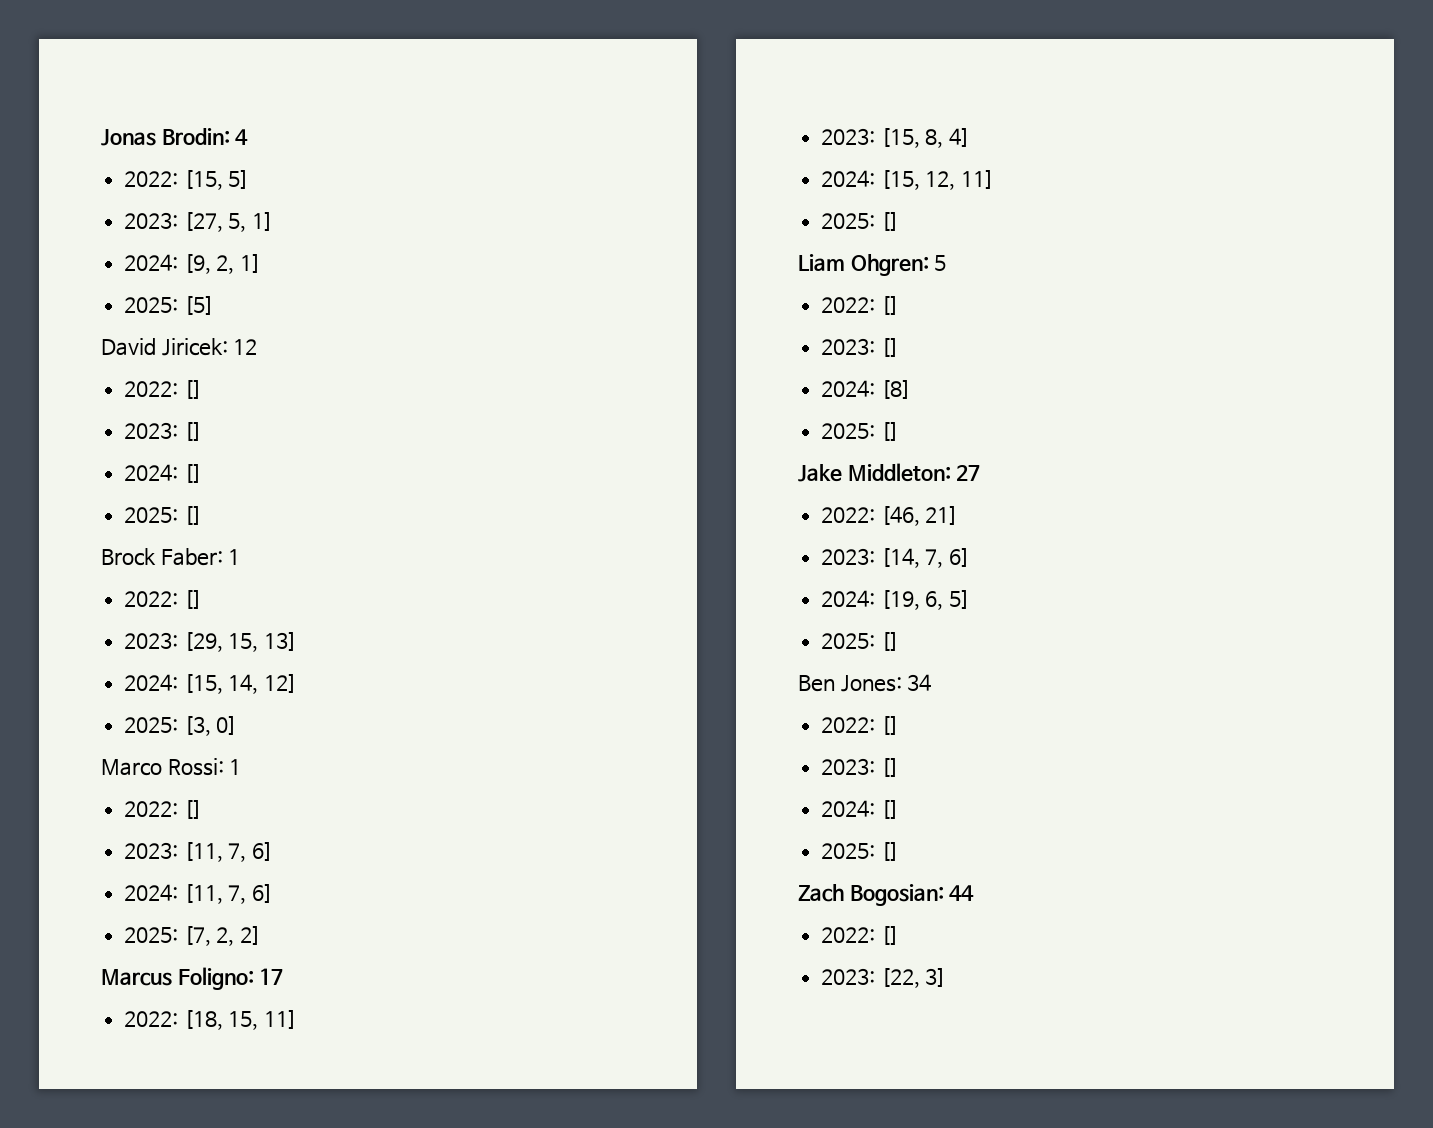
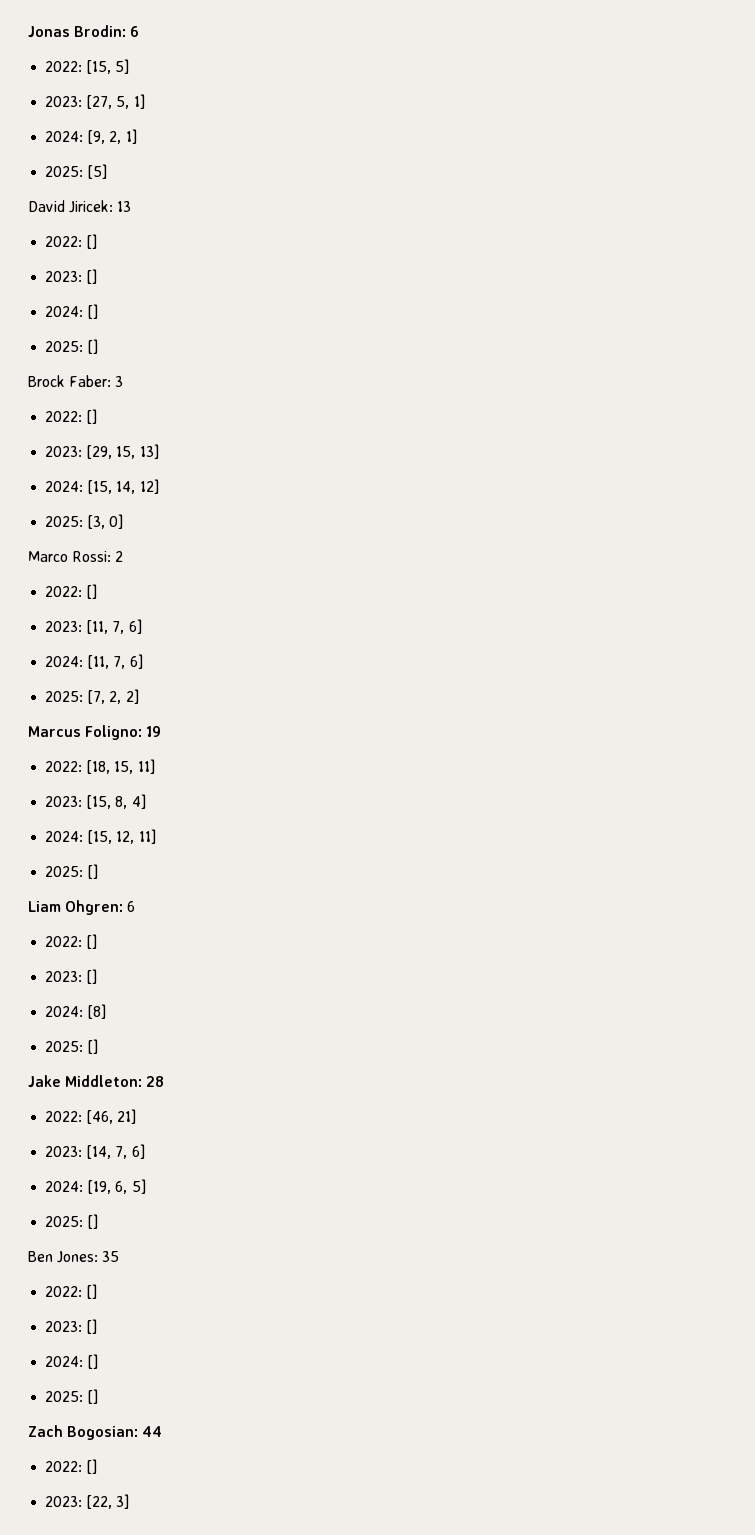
[235,129,249,145] 4 -> [130,26,140,37] 6
[233,339,258,355] 12 -> [117,201,132,212] 13
[228,549,241,565] 1 -> [115,376,124,387] 3
[229,759,242,775] 1 -> [115,551,124,562] 2
[259,968,284,985] 17 -> [146,726,162,737] 19
[934,255,947,271] 5 -> [127,901,136,912] 6
[956,465,981,481] 27 -> [146,1076,165,1087] 28
[907,674,932,691] 34 -> [102,1251,120,1262] 35

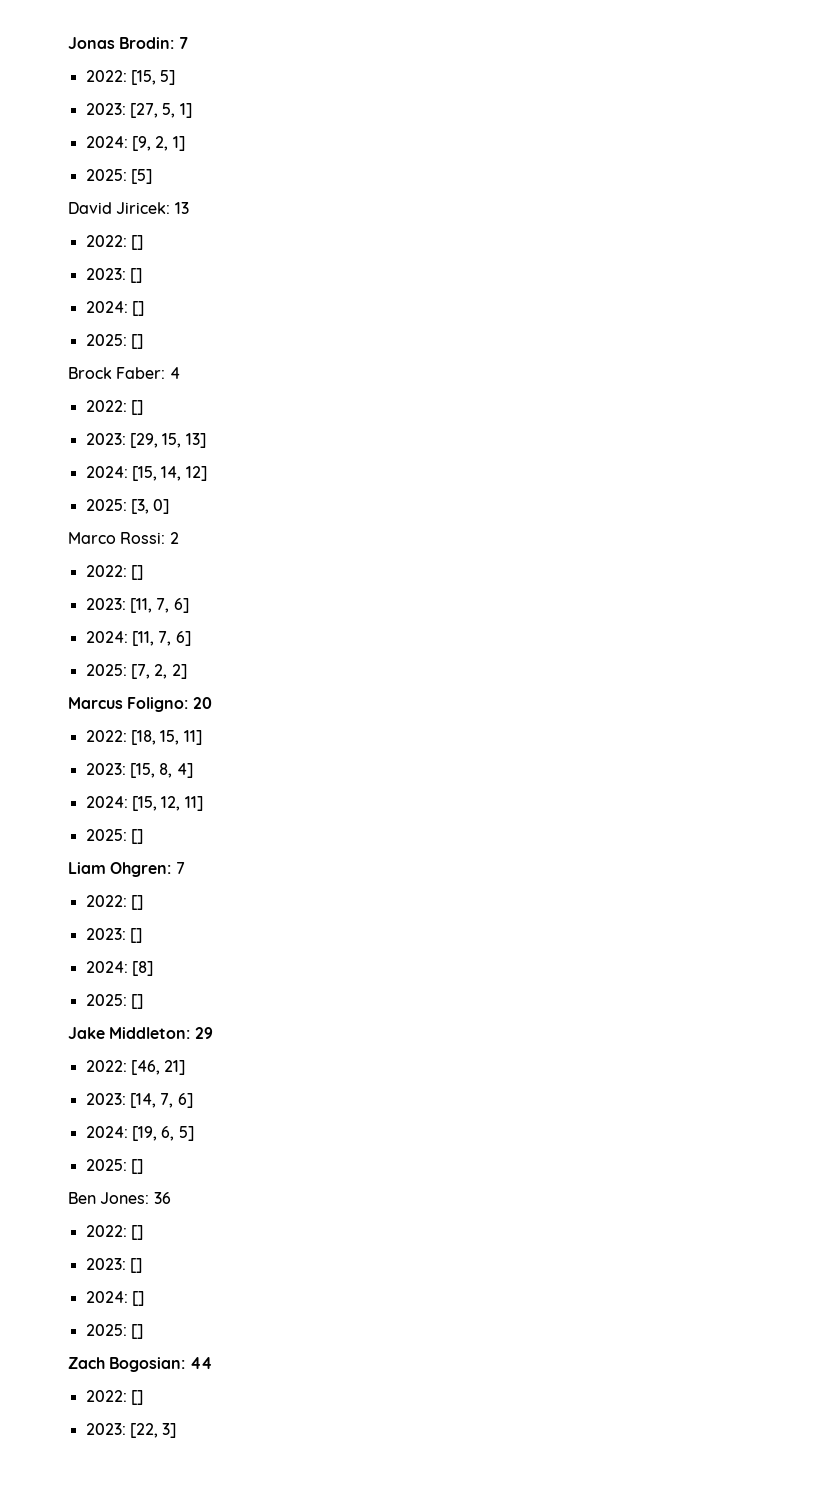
[130,26,140,37] 6 -> [178,37,188,49] 7
[115,376,124,387] 3 -> [169,367,180,379] 4
[146,726,162,737] 19 -> [192,697,212,709] 20
[127,901,136,912] 6 -> [175,862,185,874] 7
[146,1076,165,1087] 28 -> [194,1027,213,1039] 29
[102,1251,120,1262] 35 -> [153,1192,171,1204] 36

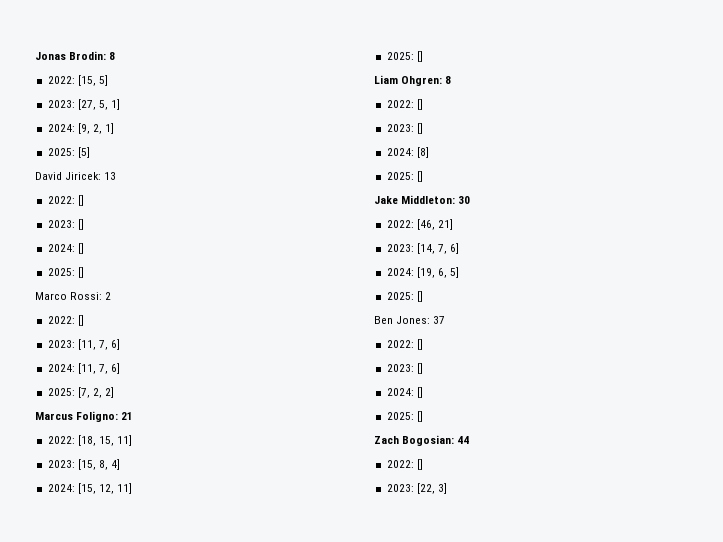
[178,37,188,49] 7 -> [109,52,116,60] 8
[68,367,180,379] [85,400,143,415] [85,433,206,448] [85,466,207,481] [85,499,170,514] // Brock Faber: 4 // 2022: [] // 2023: [29, 15, 13] // 2024: [15, 14, 12] // 2025: [3, 0] -> (84, 272) none
[192,697,212,709] 20 -> [121,412,134,420] 21
[175,862,185,874] 7 -> [445,76,452,84] 8
[194,1027,213,1039] 29 -> [458,196,471,204] 30
[153,1192,171,1204] 36 -> [433,316,446,324] 37

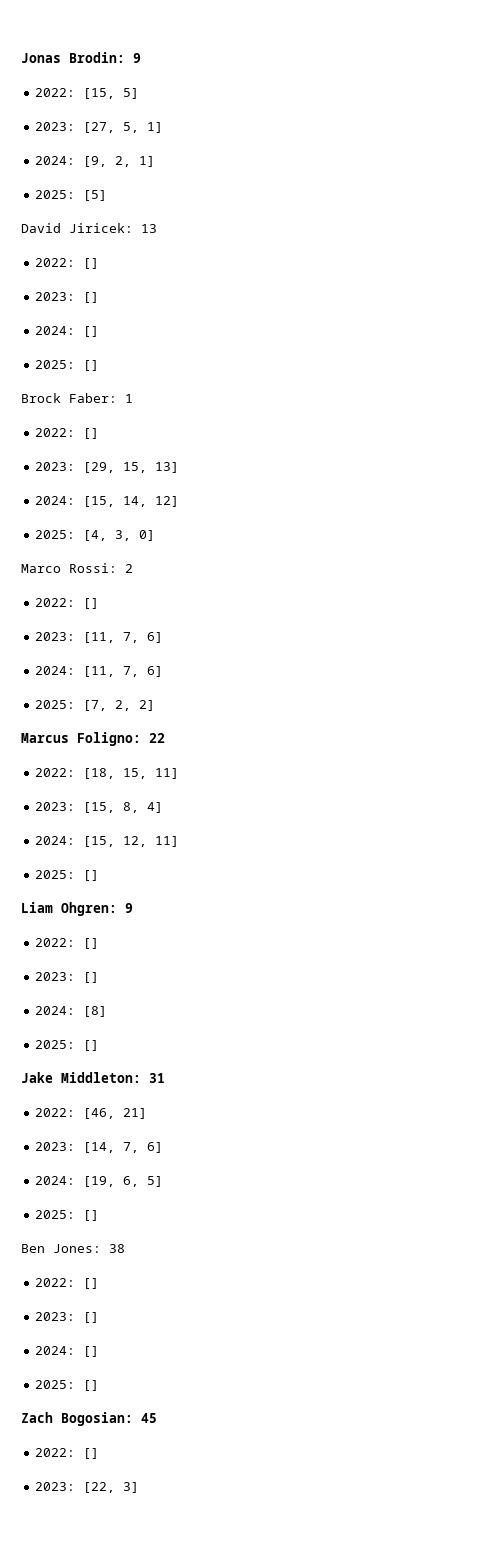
[109,52,116,60] 8 -> [133,53,141,63] 9
(84, 272) none -> [21,393,133,403] [35,428,100,439] [35,462,180,473] [35,496,180,507] [35,530,156,541] // Brock Faber: 1 // 2022: [] // 2023: [29, 15, 13] // 2024: [15, 14, 12] // 2025: [4, 3, 0]
[121,412,134,420] 21 -> [149,733,165,743] 22
[445,76,452,84] 8 -> [125,903,133,913] 9
[458,196,471,204] 30 -> [149,1073,165,1083] 31
[433,316,446,324] 37 -> [109,1244,125,1253] 38
[457,436,470,444] 44 -> [141,1413,157,1423] 45

